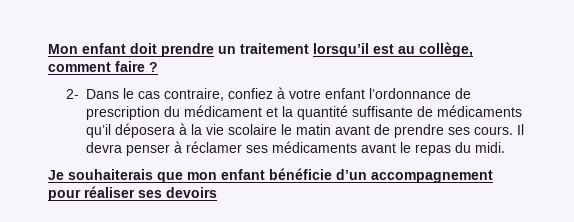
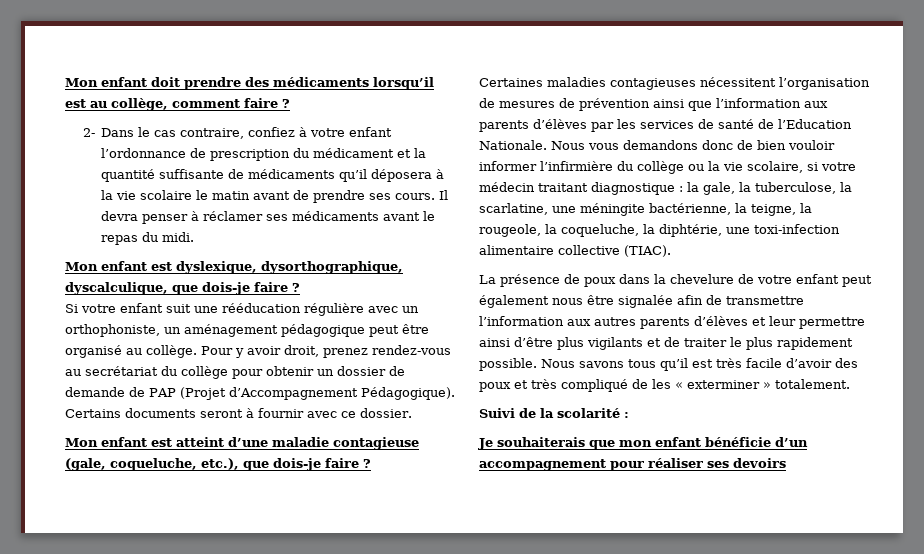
[218,43,309,54] un traitement -> [245,77,369,87] des médicaments
(506, 147) none -> [65,261,403,274] [65,282,300,295] [65,303,419,316] [65,324,429,337] [65,345,451,358] [65,366,405,379] [65,387,455,400] [65,408,412,418] [65,437,419,450] [65,458,371,471] [479,77,870,90] [479,98,828,111] [479,119,852,132] [479,140,835,150] [479,161,856,174] [479,182,852,195] [479,203,812,216] [479,224,840,237] [479,245,671,257] [479,274,872,287] [479,295,804,308] [479,316,865,329] [479,337,853,350] [479,358,858,371] [479,379,850,392] [479,408,629,418] // Mon enfant est dyslexique, dysorthographique, dyscalculique, que dois-je faire ? // Si votre enfant suit une rééducation régulière avec un orthophoniste, un aménagement pédagogique peut être organisé au collège. Pour y avoir droit, prenez rendez-vous au secrétariat du collège pour obtenir un dossier de demande de PAP (Projet d’Accompagnement Pédagogique). Certains documents seront à fournir avec ce dossier. // Mon enfant est atteint d’une maladie contagieuse (gale, coqueluche, etc.), que dois-je faire ? // Certaines maladies contagieuses nécessitent l’organisation de mesures de prévention ainsi que l’information aux parents d’élèves par les services de santé de l’Education Nationale. Nous vous demandons donc de bien vouloir informer l’infirmière du collège ou la vie scolaire, si votre médecin traitant diagnostique : la gale, la tuberculose, la scarlatine, une méningite bactérienne, la teigne, la rougeole, la coqueluche, la diphtérie, une toxi-infection alimentaire collective (TIAC). // La présence de poux dans la chevelure de votre enfant peut également nous être signalée afin de transmettre l’information aux autres parents d’élèves et leur permettre ainsi d’être plus vigilants et de traiter le plus rapidement possible. Nous savons tous qu’il est très facile d’avoir des poux et très compliqué de les « exterminer » totalement. // Suivi de la scolarité :

